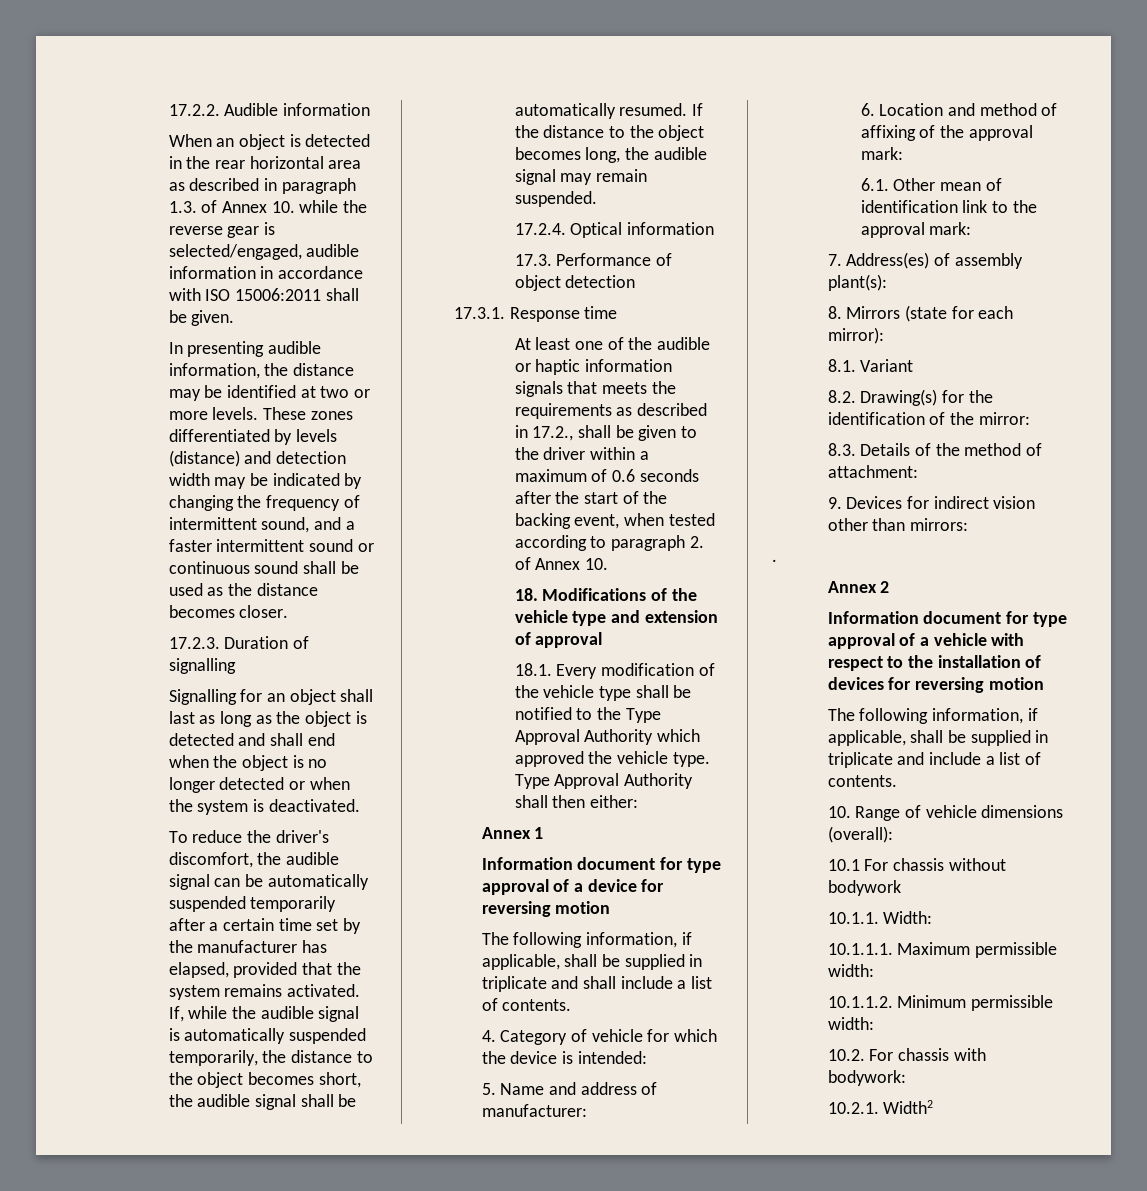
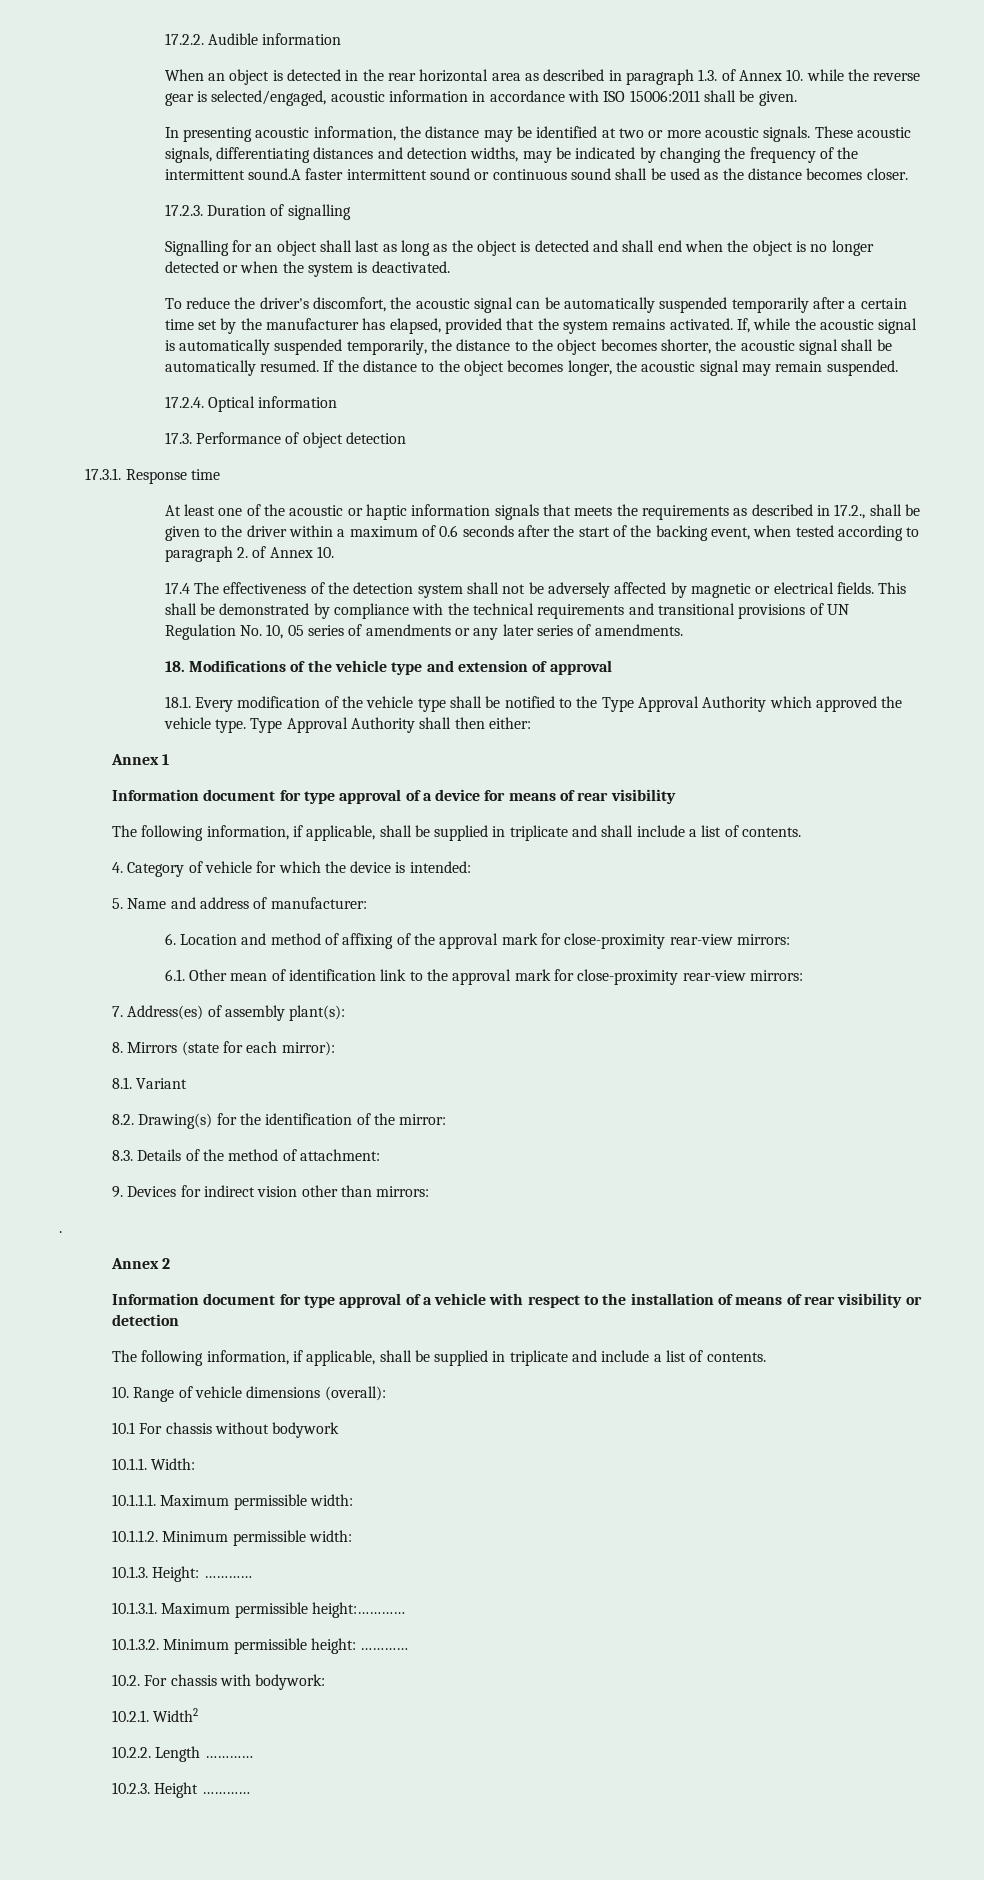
[306,244,360,257] audible -> [330,91,385,102] acoustic
[267,341,321,354] audible -> [255,127,310,138] acoustic
[212,407,353,420] [168,429,337,445] [168,450,240,467] levels. These zones differentiated by levels (distance) -> [704,126,911,142] [164,147,374,163] acoustic signals. These acoustic signals, differentiating distances
[168,473,210,486] width -> [470,147,519,162] widths,
[168,517,355,533] intermittent sound, and a -> [837,147,859,159] [164,168,302,180] the intermittent sound.A
[285,852,339,865] audible -> [415,298,470,309] acoustic
[260,1006,314,1019] audible -> [819,319,874,330] acoustic
[318,1072,361,1088] [168,1094,251,1107] short, the audible -> [661,339,795,354] shorter, the acoustic
[585,147,707,163] long, the audible -> [567,360,696,376] longer, the acoustic
[657,337,711,350] audible -> [289,505,344,516] acoustic
(608, 564) none -> [164,582,907,598] [164,603,849,619] [164,624,683,640] // 17.4 The effectiveness of the detection system shall not be adversely affected by magnetic or electrical fields. This shall be demonstrated by compliance with the technical requirements and transitional provisions of UN Regulation No. 10, 05 series of amendments or any later series of amendments.
[481,901,611,917] reversing motion -> [508,789,676,804] means of rear visibility
[860,147,903,160] mark: -> [501,933,790,949] mark for close-proximity rear-view mirrors:
[929,222,972,235] mark: -> [514,969,803,985] mark for close-proximity rear-view mirrors:
[827,677,1044,693] devices for reversing motion -> [735,1293,922,1308] [111,1314,179,1326] means of rear visibility or detection
(874, 1023) none -> [111,1566,252,1582] [111,1602,405,1618] [111,1638,409,1654] // 10.1.3. Height: ………… // 10.1.3.1. Maximum permissible height:………… // 10.1.3.2. Minimum permissible height: …………
(934, 1107) none -> [111,1746,253,1762] [111,1782,250,1798] // 10.2.2. Length ………… // 10.2.3. Height …………

